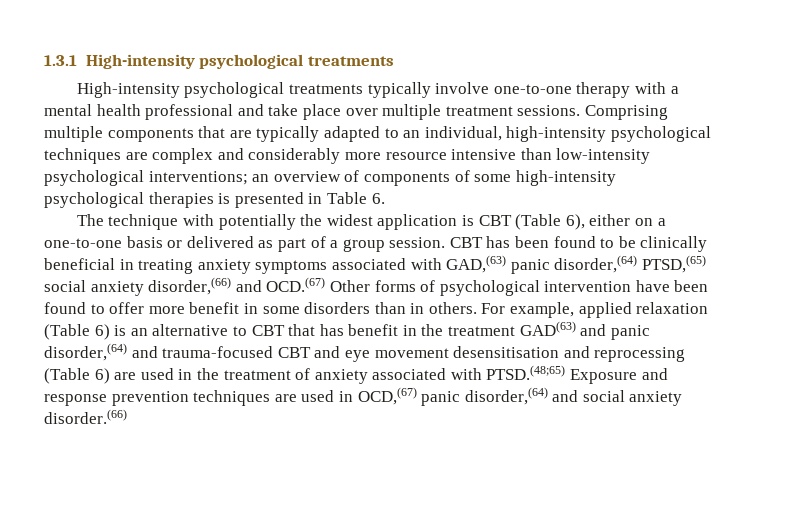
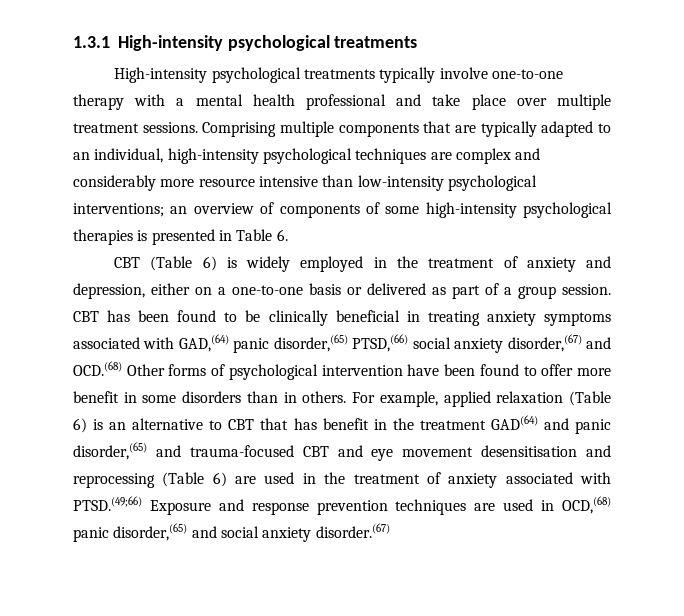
[76,214,585,230] The technique with potentially the widest application is CBT (Table 6), -> [114,256,611,272] [73,283,145,299] CBT (Table 6) is widely employed in the treatment of anxiety and depression,
[446,255,706,274] [44,277,326,296] GAD,(63) panic disorder,(64) PTSD,(65) social anxiety disorder,(66) and OCD.(67) -> [178,334,612,353] [73,361,122,376] GAD,(64) panic disorder,(65) PTSD,(66) social anxiety disorder,(67) and OCD.(68)
[519,321,576,336] GAD(63) -> [490,415,538,430] GAD(64)
[44,343,127,361] disorder,(64) -> [73,442,147,460] disorder,(65)
[486,365,566,380] PTSD.(48;65) -> [73,496,142,511] PTSD.(49;66)
[357,387,548,406] OCD,(67) panic disorder,(64) -> [562,496,612,514] [73,523,188,542] OCD,(68) panic disorder,(65)
[44,409,127,424] disorder.(66) -> [315,523,390,538] disorder.(67)

